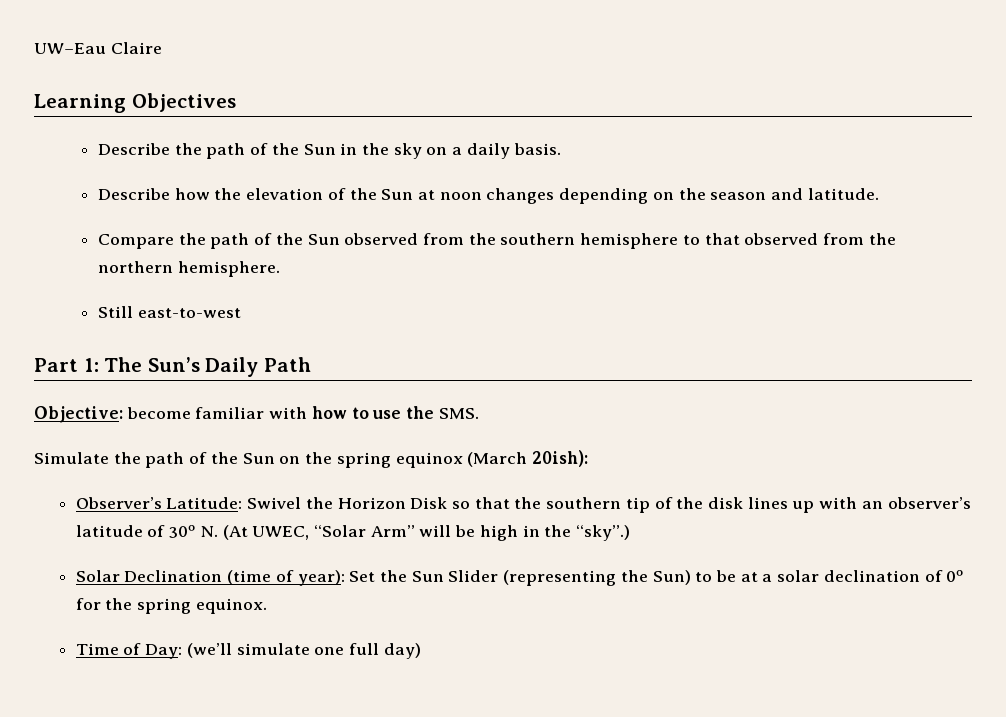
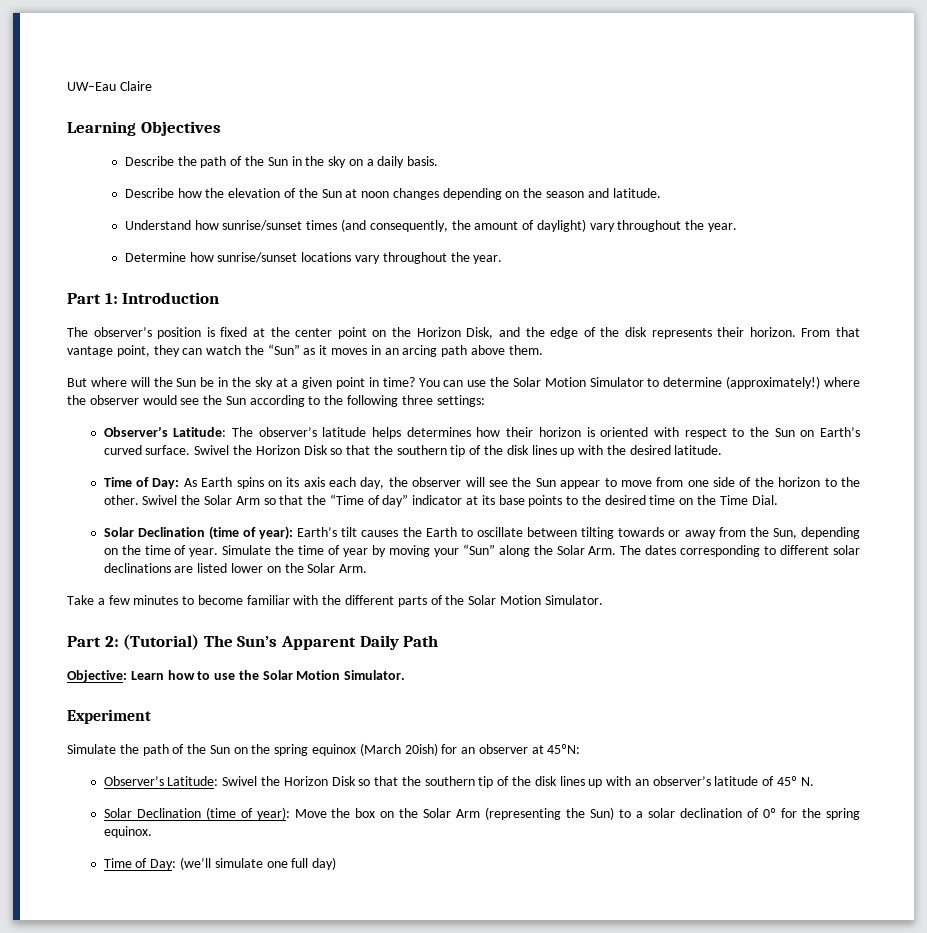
[97,233,896,249] [97,261,280,277] [97,306,241,318] [34,358,99,372] Compare the path of the Sun observed from the southern hemisphere to that observed from the northern hemisphere. // Still east-to-west // Part 1: -> [124,219,738,232] [124,252,503,264] [67,292,220,304] [67,327,860,339] [67,344,543,357] [67,376,860,389] [67,395,485,407] [103,426,861,439] [103,445,723,457] [103,477,861,489] [103,494,778,507] [103,526,860,540] [103,544,860,557] [103,563,368,573] [67,595,603,607] [67,634,200,650] Understand how sunrise/sunset times (and consequently, the amount of daylight) vary throughout the year. // Determine how sunrise/sunset locations vary throughout the year. // Part 1: Introduction // The observer’s position is fixed at the center point on the Horizon Disk, and the edge of the disk represents their horizon. From that vantage point, they can watch the “Sun” as it moves in an arcing path above them. // But where will the Sun be in the sky at a given point in time? You can use the Solar Motion Simulator to determine (approximately!) where the observer would see the Sun according to the following three settings: // Observer’s Latitude: The observer’s latitude helps determines how their horizon is oriented with respect to the Sun on Earth’s curved surface. Swivel the Horizon Disk so that the southern tip of the disk lines up with the desired latitude. // Time of Day: As Earth spins on its axis each day, the observer will see the Sun appear to move from one side of the horizon to the other. Swivel the Solar Arm so that the “Time of day” indicator at its base points to the desired time on the Time Dial. // Solar Declination (time of year): Earth’s tilt causes the Earth to oscillate between tilting towards or away from the Sun, depending on the time of year. Simulate the time of year by moving your “Sun” along the Solar Arm. The dates corresponding to different solar declinations are listed lower on the Solar Arm. // Take a few minutes to become familiar with the different parts of the Solar Motion Simulator. // Part 2: (Tutorial)
(200, 364) none -> [280,636,356,650] Apparent
[126,407,308,419] become familiar with -> [130,671,164,680] Learn
[438,408,479,419] SMS. -> [262,670,406,680] [67,709,151,724] Solar Motion Simulator. // Experiment
[531,450,588,467] 20ish): -> [404,743,581,756] 20ish) for an observer at 45ºN:
[169,525,197,538] 30º -> [777,776,798,786] 45º
[222,525,631,541] [75,570,499,586] (At UWEC, “Solar Arm” will be high in the “sky”.) // Solar Declination (time of year): Set the Sun Slider -> [103,807,481,820] // Solar Declination (time of year): Move the box on the Solar Arm
[716,570,758,582] be at -> (632, 813) none

